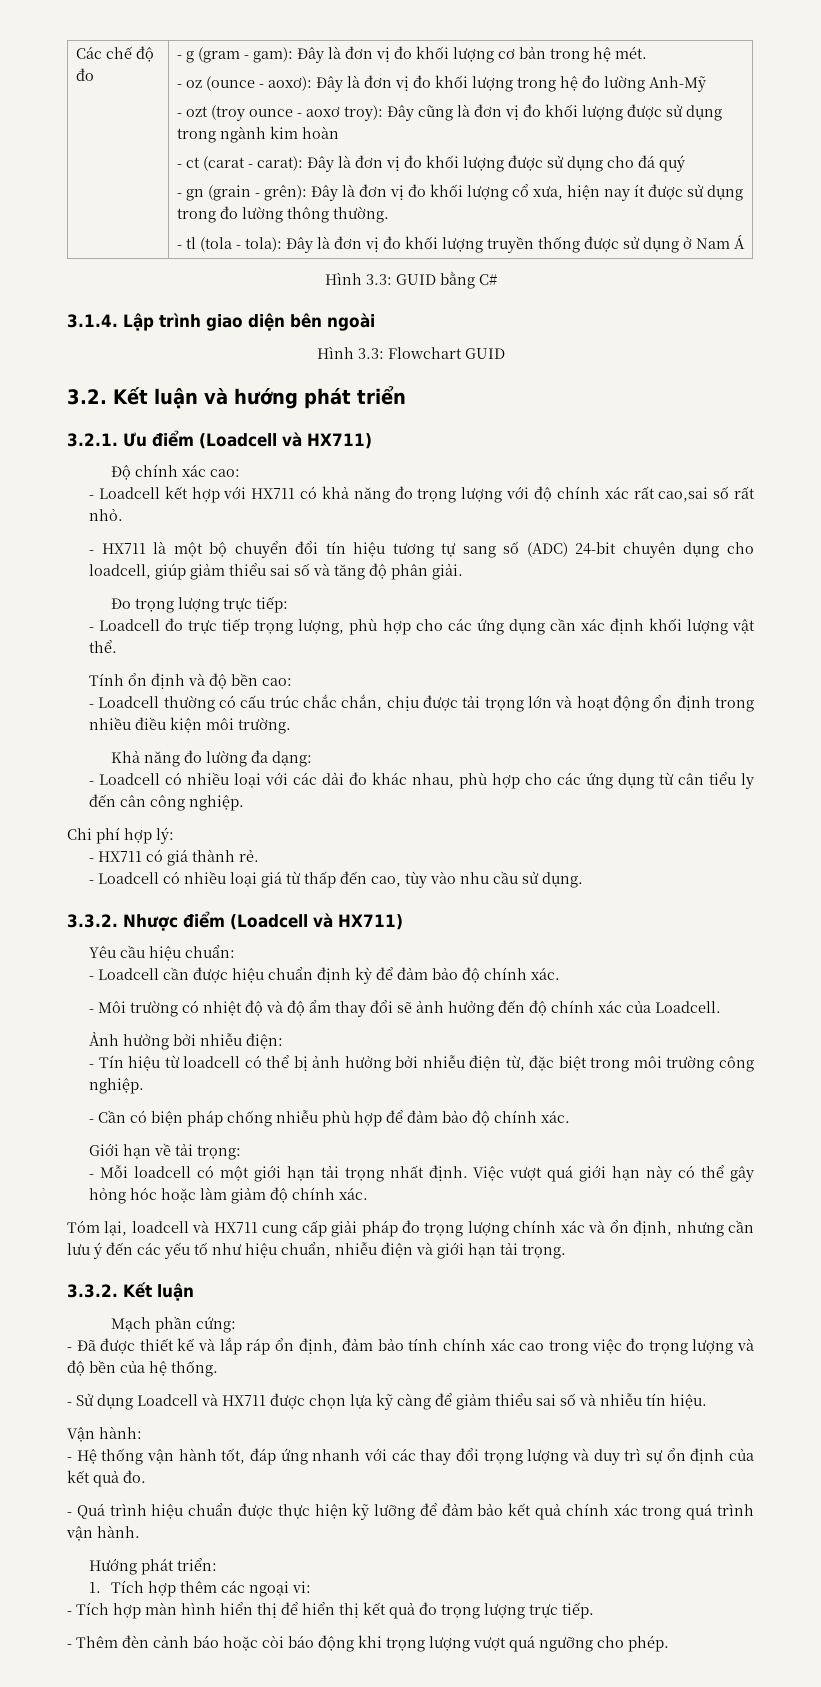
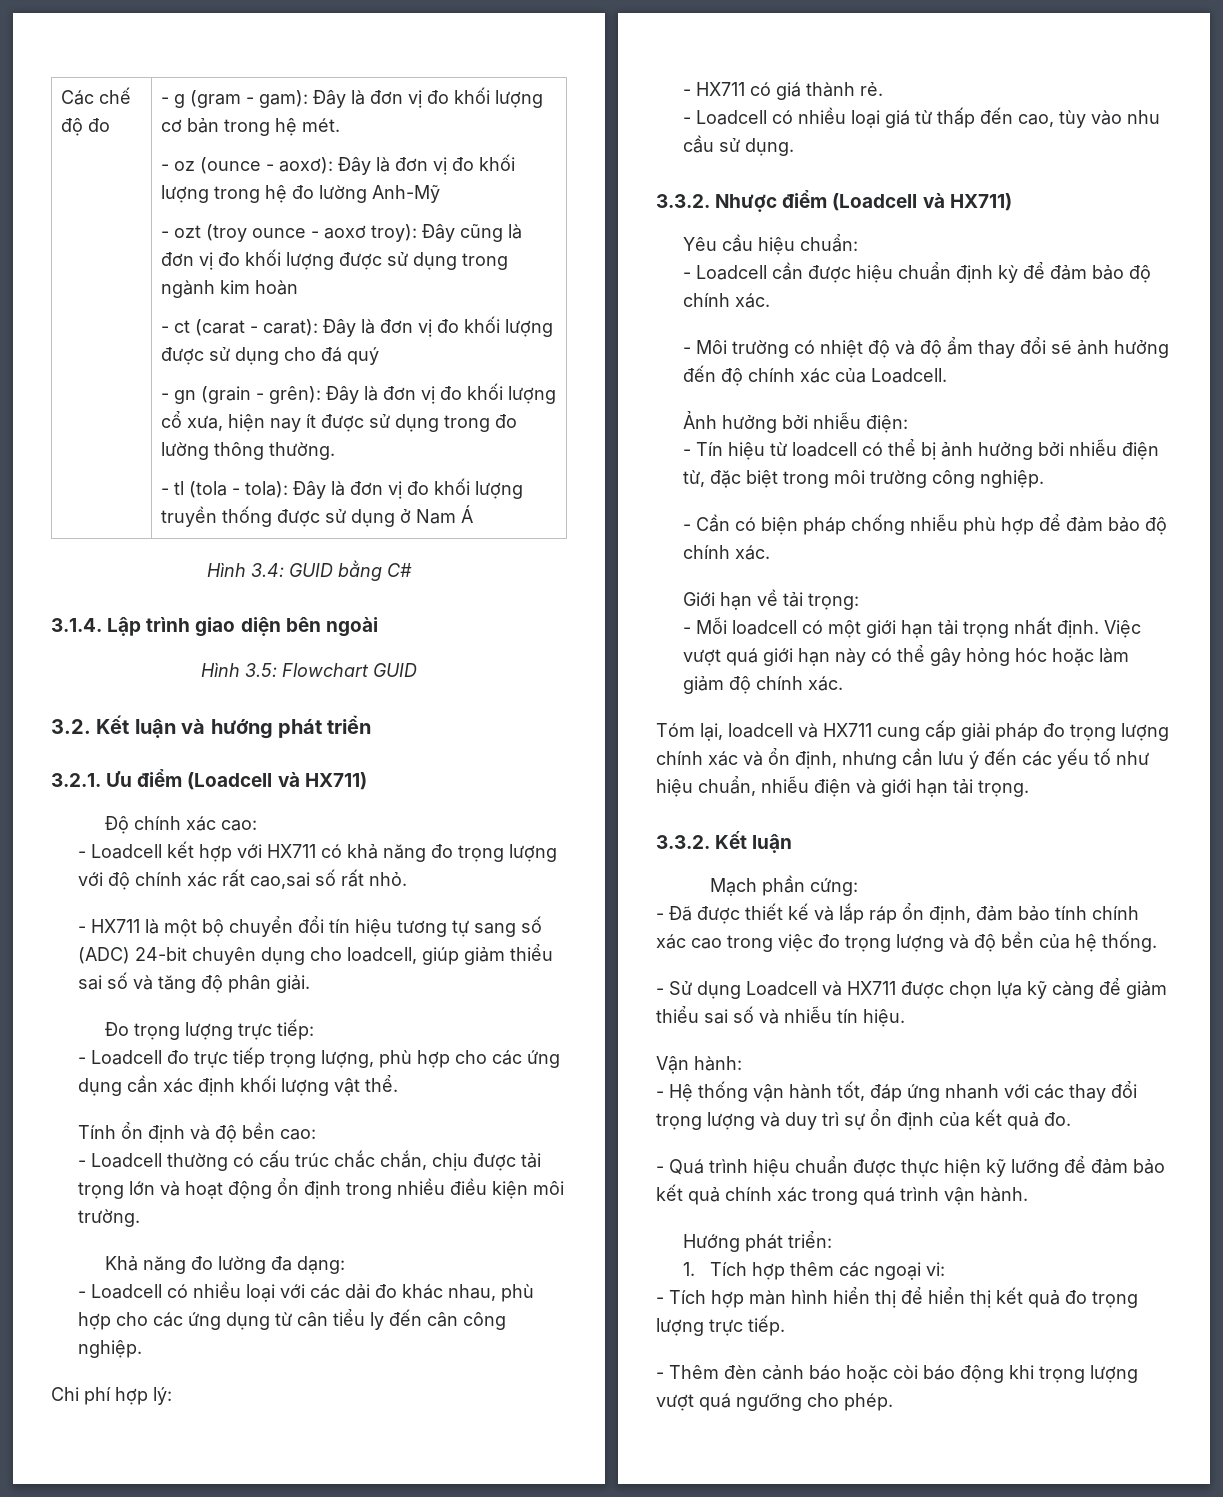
[365,274,392,285] 3.3: -> [251,563,284,577] 3.4:
[357,348,384,359] 3.3: -> [245,663,277,677] 3.5:

